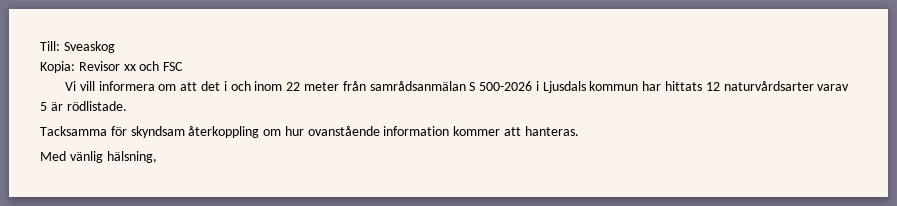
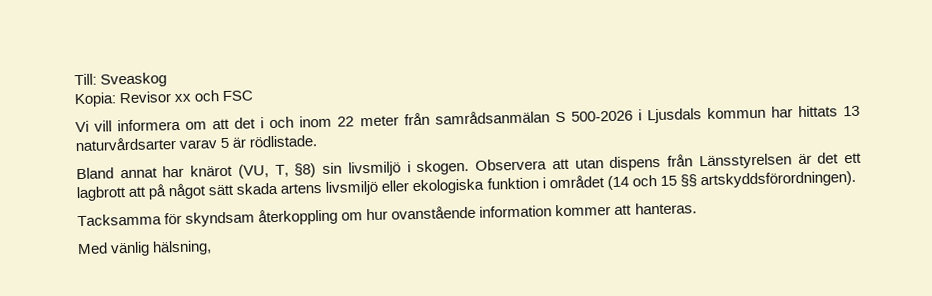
[705,82,720,91] 12 -> [842,105,860,117] 13
(127, 106) none -> [76,152,862,180] [76,170,856,202] // Bland annat har knärot (VU, T, §8) sin livsmiljö i skogen. Observera att utan dispens från Länsstyrelsen är det ett lagbrott att på något sätt skada artens livsmiljö eller ekologiska funktion i området (14 och 15 §§ artskyddsförordningen).

